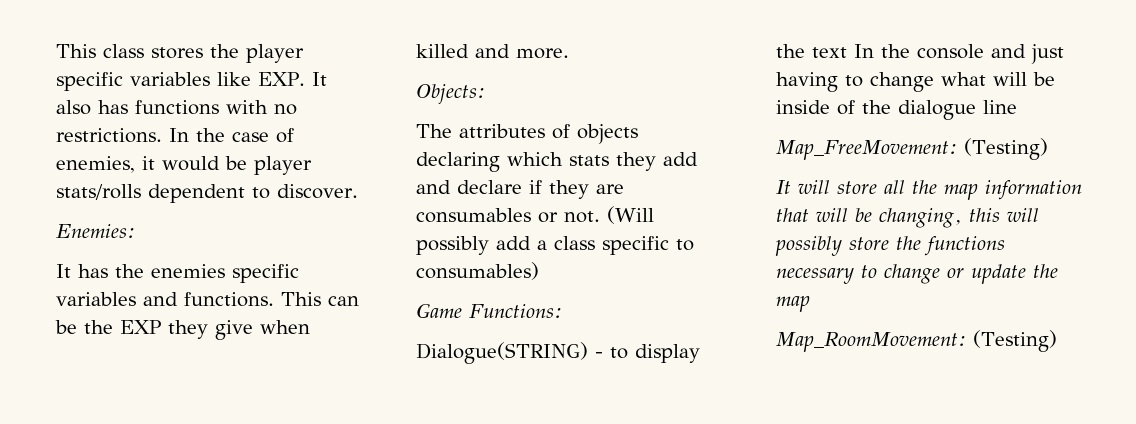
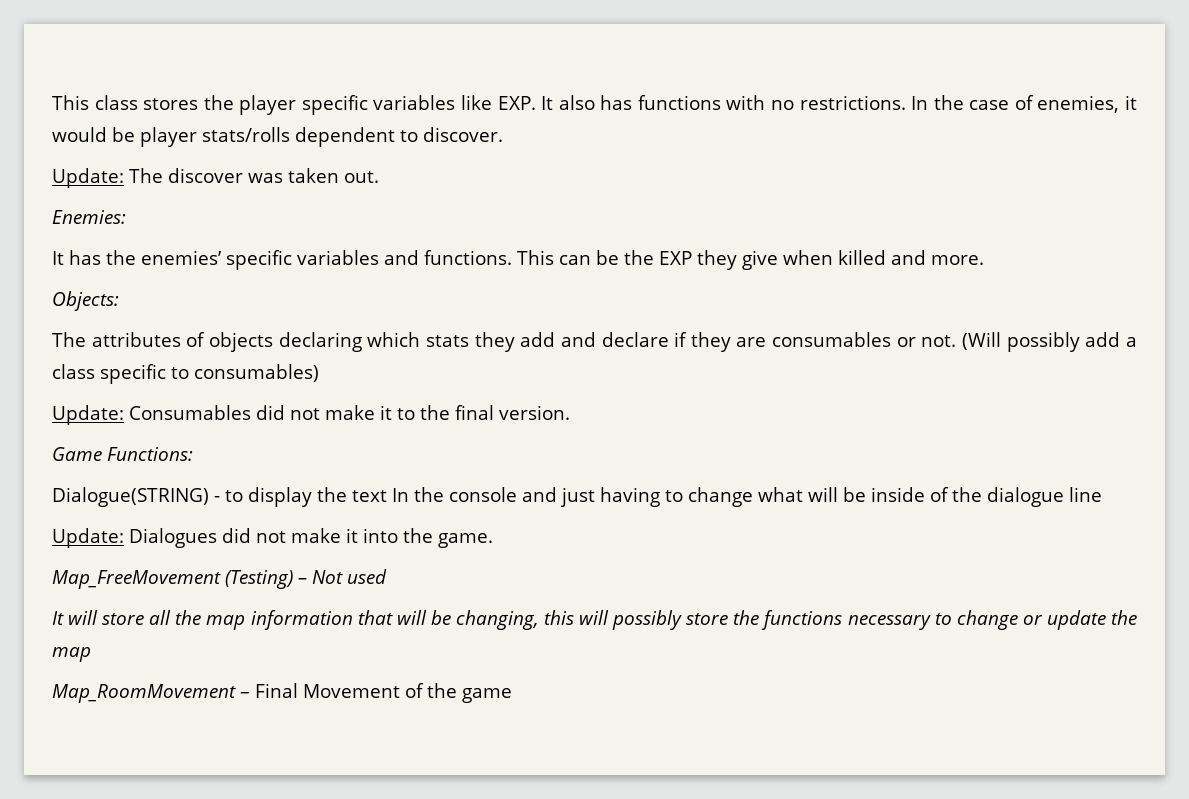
(358, 191) none -> [52,168,379,188] // Update: The discover was taken out.
[151,264,225,278] enemies -> [141,250,221,265] enemies’
(539, 271) none -> [52,405,570,425] // Update: Consumables did not make it to the final version.
[776,138,1048,160] Map_FreeMovement: (Testing) -> [52,528,493,548] [52,569,387,589] Update: Dialogues did not make it into the game. // Map_FreeMovement (Testing) – Not used
[776,330,1057,352] Map_RoomMovement: (Testing) -> [52,683,512,703] Map_RoomMovement – Final Movement of the game

